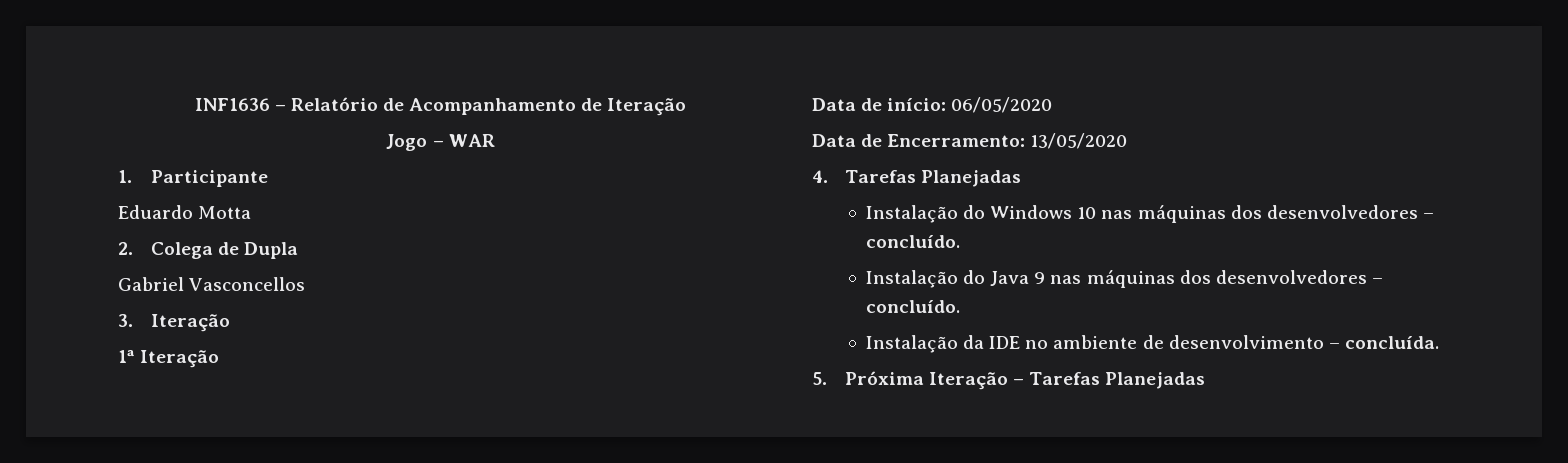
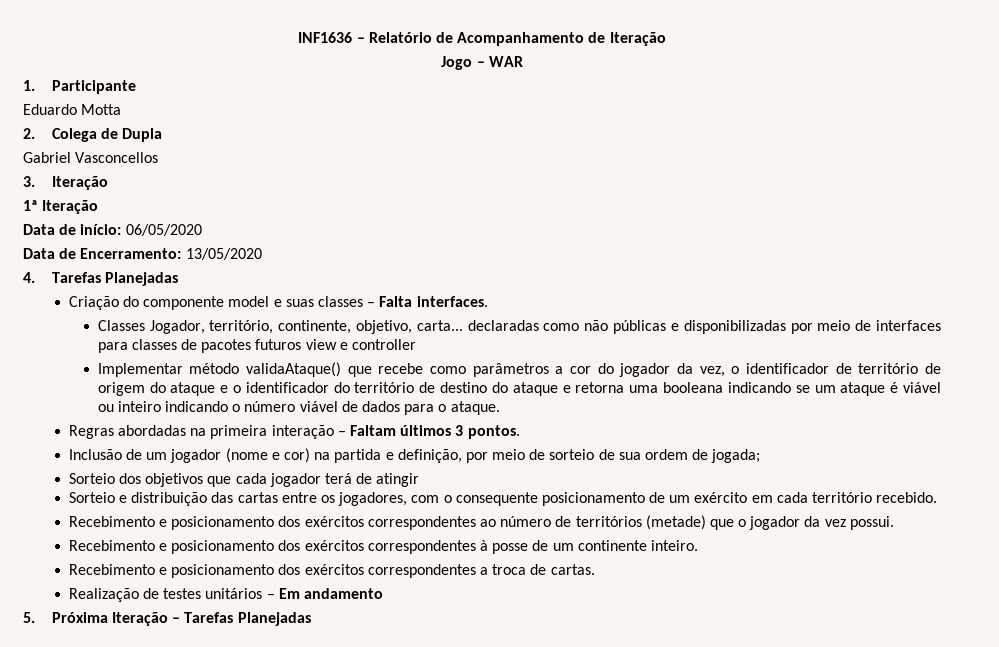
[865,205,1434,223] [865,235,960,248] [865,270,1383,288] [865,300,960,313] [865,335,1439,353] Instalação do Windows 10 nas máquinas dos desenvolvedores – concluído. // Instalação do Java 9 nas máquinas dos desenvolvedores – concluído. // Instalação da IDE no ambiente de desenvolvimento – concluída. -> [68,296,488,310] [97,320,942,334] [97,339,416,353] [97,362,941,377] [97,382,942,396] [97,401,500,415] [68,425,520,439] [68,448,761,463] [68,473,420,487] [68,492,938,506] [68,515,894,530] [68,540,698,554] [68,564,595,578] [68,588,383,602] Criação do componente model e suas classes – Falta interfaces. // Classes Jogador, território, continente, objetivo, carta... declaradas como não públicas e disponibilizadas por meio de interfaces para classes de pacotes futuros view e controller // Implementar método validaAtaque() que recebe como parâmetros a cor do jogador da vez, o identificador de território de origem do ataque e o identificador do território de destino do ataque e retorna uma booleana indicando se um ataque é viável ou inteiro indicando o número viável de dados para o ataque. // Regras abordadas na primeira interação – Faltam últimos 3 pontos. // Inclusão de um jogador (nome e cor) na partida e definição, por meio de sorteio de sua ordem de jogada; // Sorteio dos objetivos que cada jogador terá de atingir // Sorteio e distribuição das cartas entre os jogadores, com o consequente posicionamento de um exército em cada território recebido. // Recebimento e posicionamento dos exércitos correspondentes ao número de territórios (metade) que o jogador da vez possui. // Recebimento e posicionamento dos exércitos correspondentes à posse de um continente inteiro. // Recebimento e posicionamento dos exércitos correspondentes a troca de cartas. // Realização de testes unitários – Em andamento

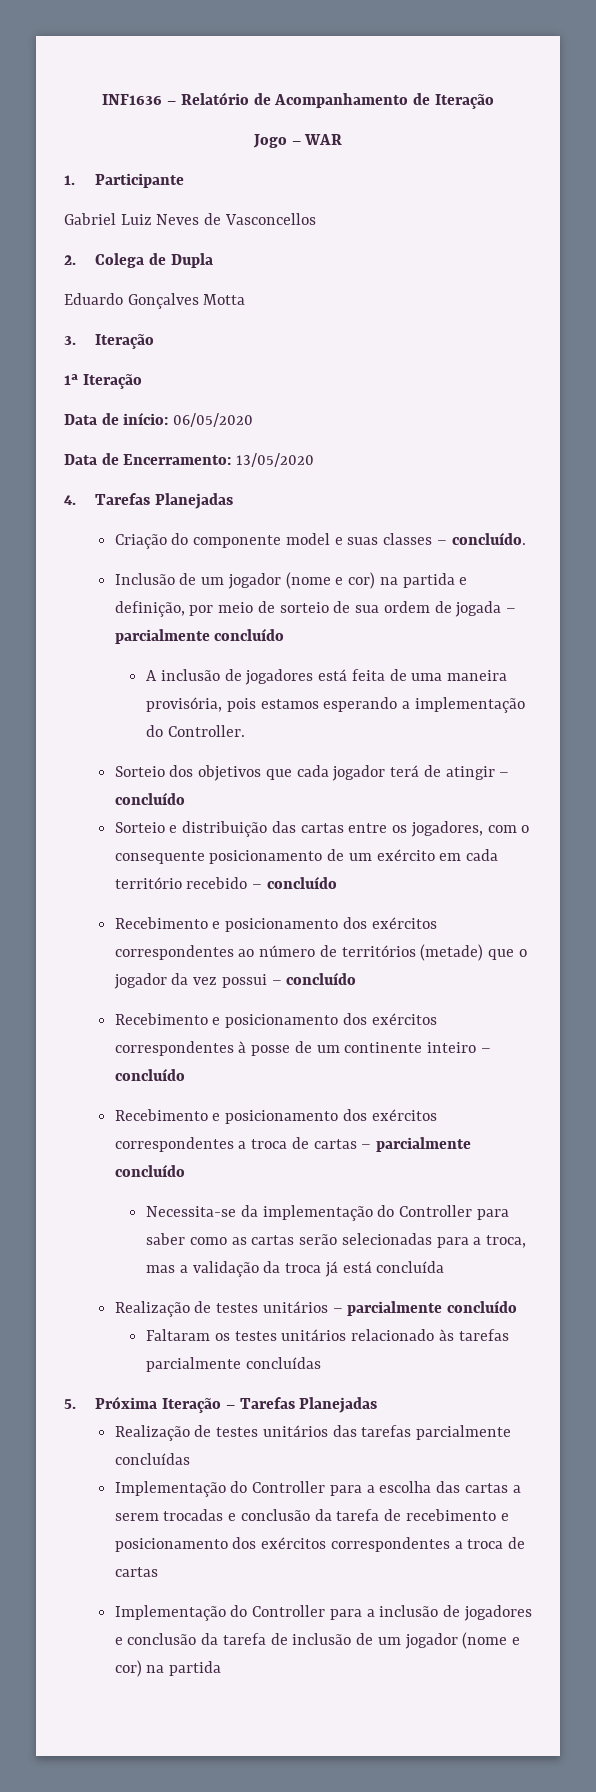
[23,104,122,115] Eduardo Motta -> [64,213,316,225] Gabriel Luiz Neves de Vasconcellos
[23,152,159,163] Gabriel Vasconcellos -> [64,293,246,309] Eduardo Gonçalves Motta
[379,296,488,307] [97,320,942,334] [97,339,416,353] [97,362,941,377] [97,382,942,396] [97,401,500,415] [68,425,520,439] Falta interfaces. // Classes Jogador, território, continente, objetivo, carta... declaradas como não públicas e disponibilizadas por meio de interfaces para classes de pacotes futuros view e controller // Implementar método validaAtaque() que recebe como parâmetros a cor do jogador da vez, o identificador de território de origem do ataque e o identificador do território de destino do ataque e retorna uma booleana indicando se um ataque é viável ou inteiro indicando o número viável de dados para o ataque. // Regras abordadas na primeira interação – Faltam últimos 3 pontos. -> [451,532,526,545] concluído.
[711,449,761,463] jogada; -> [455,601,516,617] [114,628,285,644] [146,669,507,685] [146,697,525,713] [146,725,245,737] jogada – parcialmente concluído // A inclusão de jogadores está feita de uma maneira provisória, pois estamos esperando a implementação do Controller.
(420, 480) none -> [499,772,510,777] [114,792,185,805] – concluído
[876,492,938,503] recebido. -> [186,876,337,889] recebido – concluído
[849,516,894,530] possui. -> [221,972,357,988] possui – concluído
[650,540,698,551] inteiro. -> [427,1042,491,1053] [114,1068,185,1081] inteiro – concluído
[550,564,595,575] cartas. -> [313,1137,472,1152] [114,1164,185,1177] [146,1205,509,1221] [146,1233,526,1248] [146,1261,445,1277] cartas – parcialmente concluído // Necessita-se da implementação do Controller para saber como as cartas serão selecionadas para a troca, mas a validação da troca já está concluída
[278,588,383,599] Em andamento -> [347,1300,518,1316] [146,1329,509,1341] [146,1357,321,1372] parcialmente concluído // Faltaram os testes unitários relacionado às tarefas parcialmente concluídas
(311, 619) none -> [114,1425,512,1441] [114,1453,190,1465] [114,1481,521,1497] [114,1509,509,1521] [114,1537,526,1552] [114,1567,158,1577] [114,1605,532,1621] [114,1632,520,1649] [114,1660,222,1677] // Realização de testes unitários das tarefas parcialmente concluídas // Implementação do Controller para a escolha das cartas a serem trocadas e conclusão da tarefa de recebimento e posicionamento dos exércitos correspondentes a troca de cartas // Implementação do Controller para a inclusão de jogadores e conclusão da tarefa de inclusão de um jogador (nome e cor) na partida

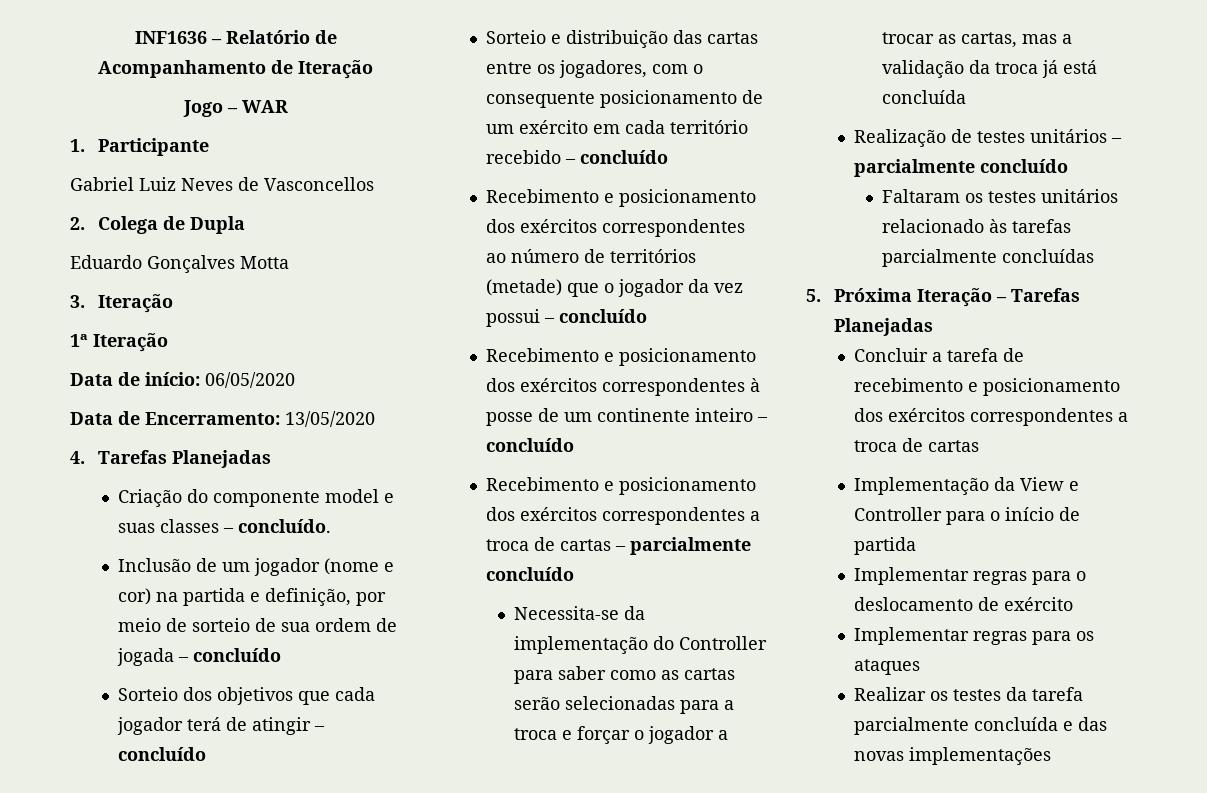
[114,628,285,644] [146,669,507,685] [146,697,525,713] [146,725,245,737] parcialmente concluído // A inclusão de jogadores está feita de uma maneira provisória, pois estamos esperando a implementação do Controller. -> [193,648,282,662] concluído
[485,1235,526,1248] troca, -> [514,726,729,744] [882,32,1018,48] troca e forçar o jogador a trocar as cartas,
[114,1425,512,1441] [114,1453,190,1465] [114,1481,521,1497] [114,1509,332,1521] Realização de testes unitários das tarefas parcialmente concluídas // Implementação do Controller para a escolha das cartas a serem trocadas e conclusão da -> [854,348,943,362] Concluir a
[230,1605,532,1621] [114,1632,520,1649] [114,1660,222,1677] do Controller para a inclusão de jogadores e conclusão da tarefa de inclusão de um jogador (nome e cor) na partida -> [994,477,1080,491] [854,507,1081,525] [854,537,917,555] [854,567,1087,585] [854,597,1074,611] [854,627,1095,645] [854,659,921,675] [854,687,1084,701] [854,717,1108,735] [854,747,1052,765] da View e Controller para o início de partida // Implementar regras para o deslocamento de exército // Implementar regras para os ataques // Realizar os testes da tarefa parcialmente concluída e das novas implementações

